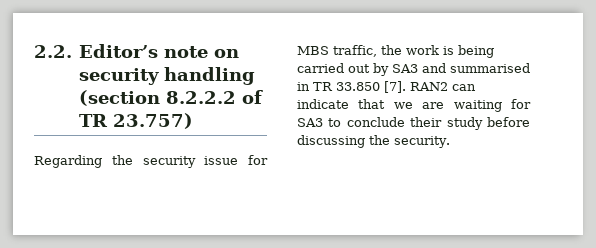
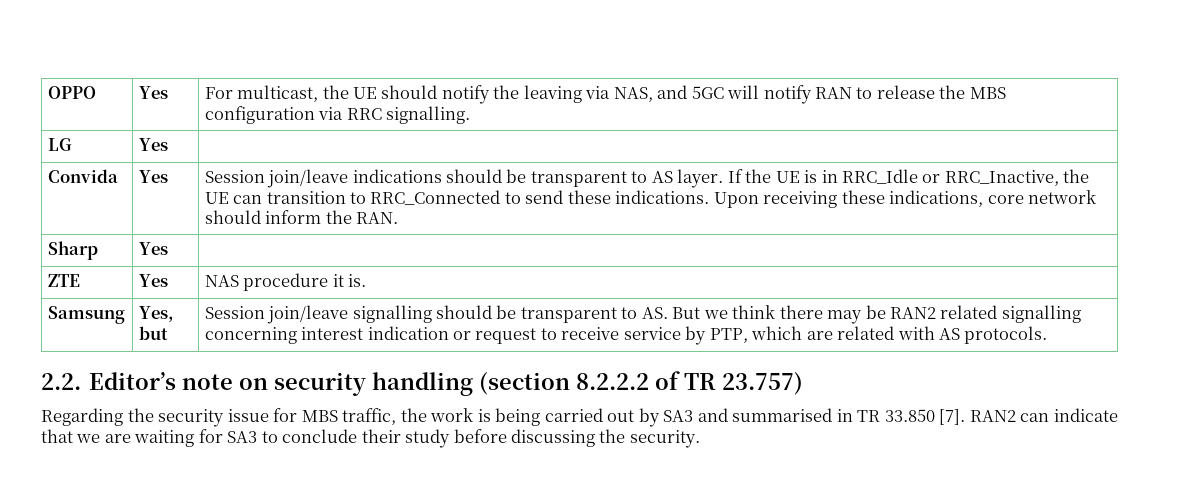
(34, 51) none -> [47,86,96,99] [138,86,168,99] [204,85,1006,104] [204,106,470,124] [47,138,72,151] [138,138,168,151] [47,169,118,183] [138,170,168,183] [204,169,1090,188] [204,190,1096,208] [204,210,398,224] [47,241,98,260] [138,242,168,255] [47,274,80,287] [138,274,168,287] [204,273,366,291] [47,306,125,324] [138,306,174,322] [138,326,168,340] [204,305,1081,324] [204,326,1048,345] OPPO | Yes | For multicast, the UE should notify the leaving via NAS, and 5GC will notify RAN to release the MBS configuration via RRC signalling. // LG | Yes | // Convida | Yes | Session join/leave indications should be transparent to AS layer. If the UE is in RRC_Idle or RRC_Inactive, the UE can transition to RRC_Connected to send these indications. Upon receiving these indications, core network should inform the RAN. // Sharp | Yes | // ZTE | Yes | NAS procedure it is. // Samsung | Yes, but | Session join/leave signalling should be transparent to AS. But we think there may be RAN2 related signalling concerning interest indication or request to receive service by PTP, which are related with AS protocols. //

